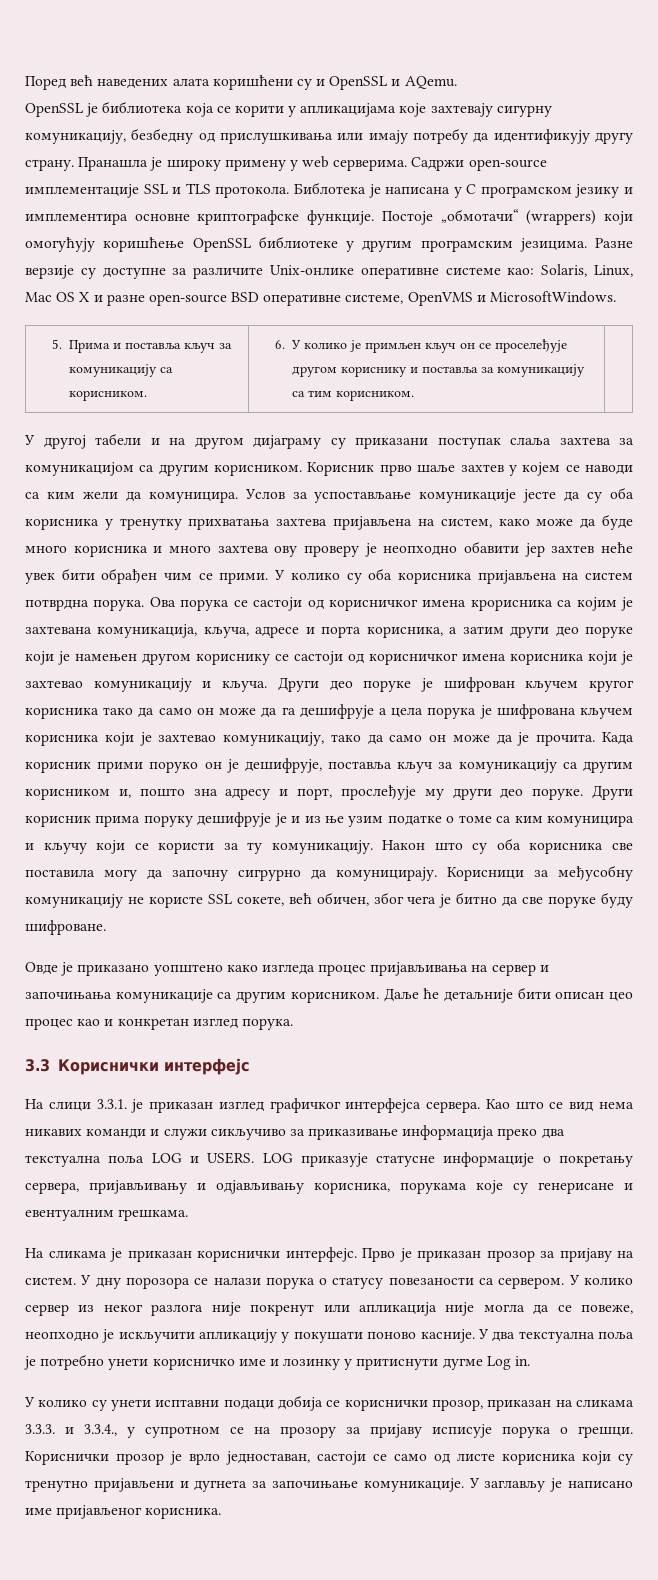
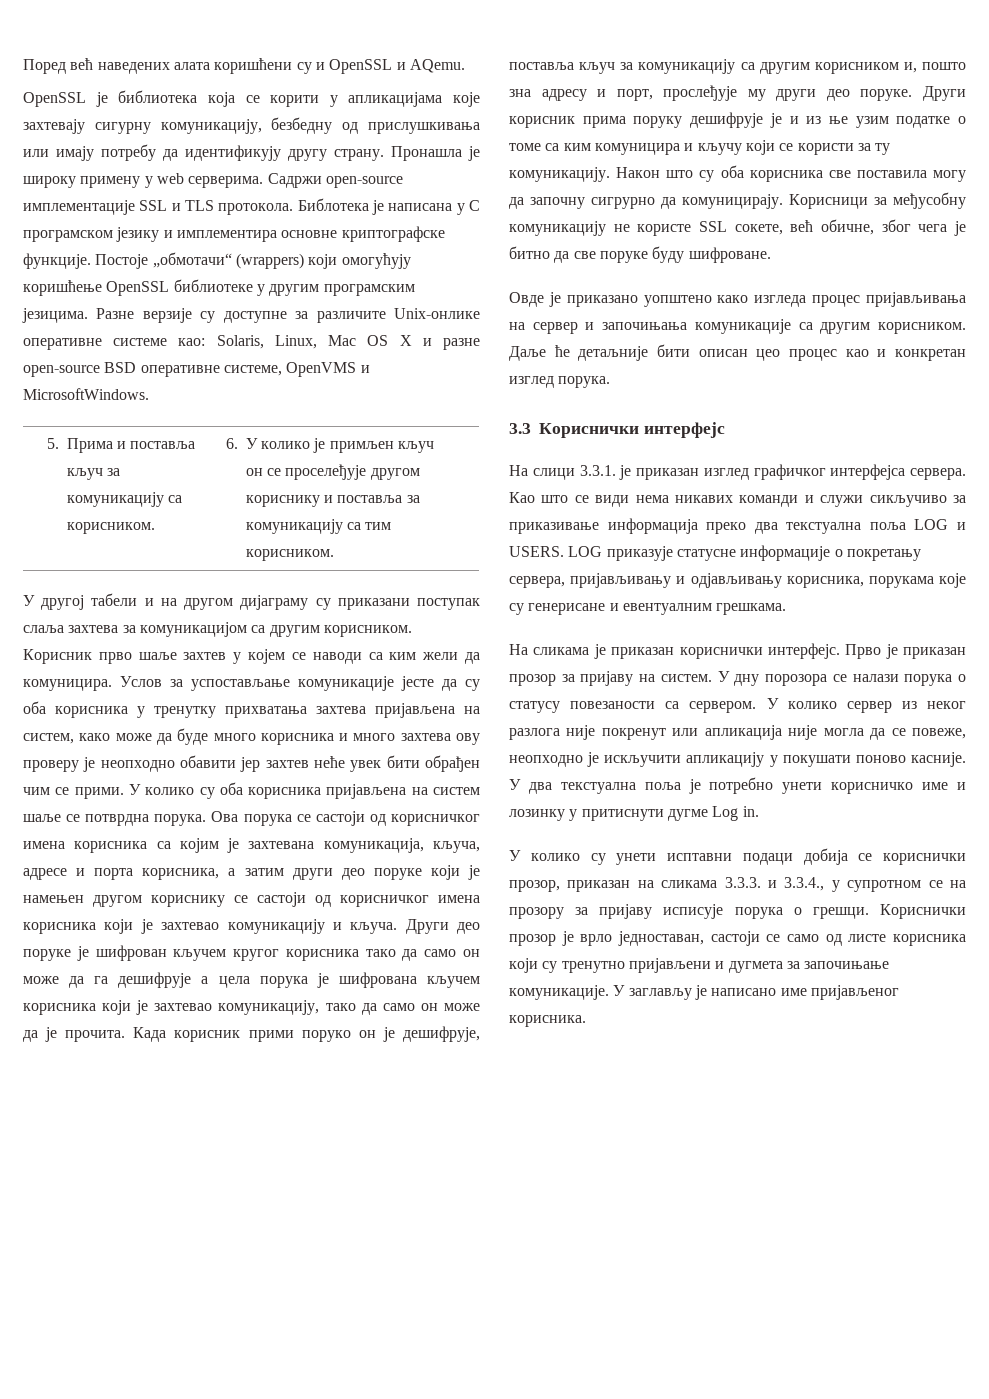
[78,157,149,171] Пранашла -> [391,146,462,161] Пронашла
(633, 576) none -> [23,814,81,822] шаље се
[470,599,553,611] крорисника -> [74,841,148,853] корисника
[316,892,369,906] обичен, -> [821,219,874,235] обичне,
[569,1102,594,1112] вид -> [595,495,630,507] види
[194,1480,248,1492] дугнета -> [728,961,783,973] дугмета

